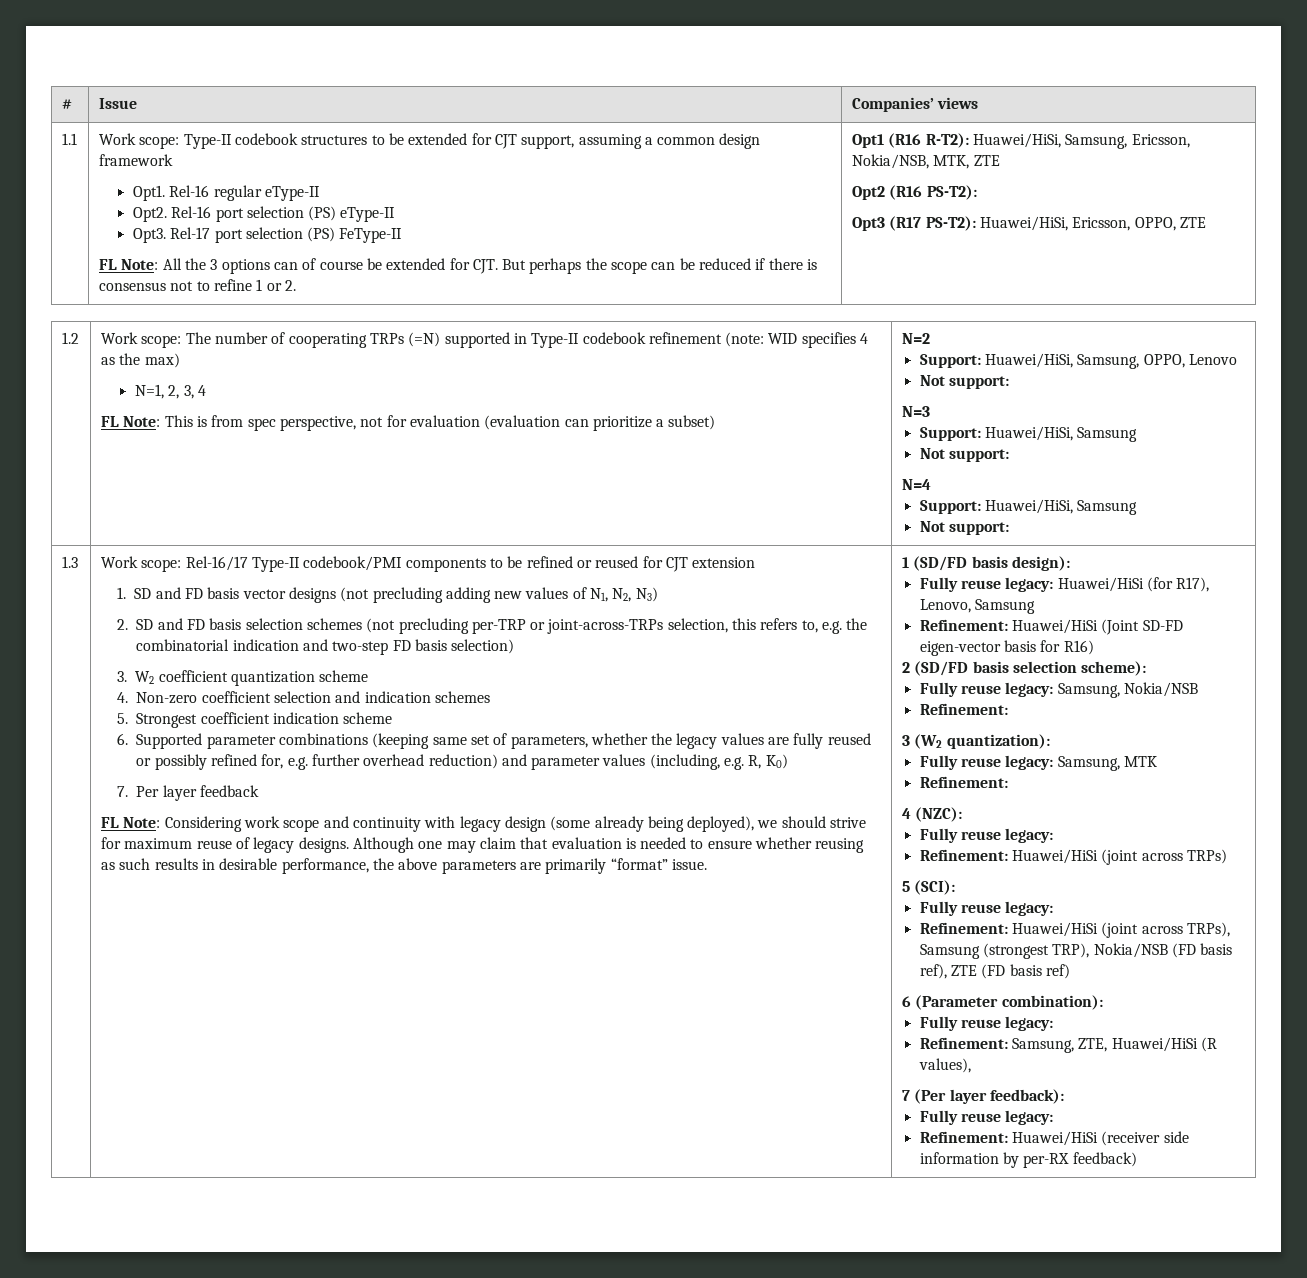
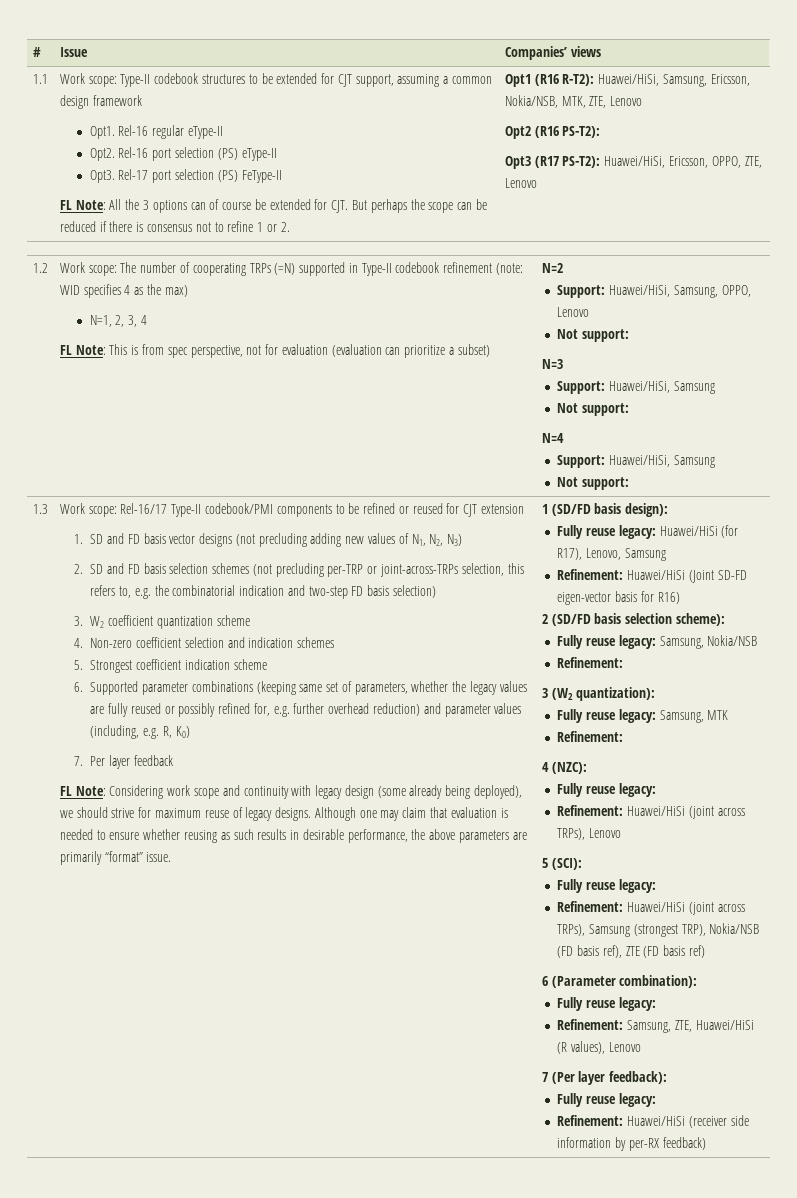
[973,155,1000,166] ZTE -> [589,96,643,108] ZTE, Lenovo
[1179,217,1206,228] ZTE -> [744,156,762,168] [504,178,537,188] ZTE, Lenovo
[1186,849,1227,864] TRPs) -> [557,828,622,840] TRPs), Lenovo
(971, 1065) none -> [608,1042,641,1052] Lenovo

